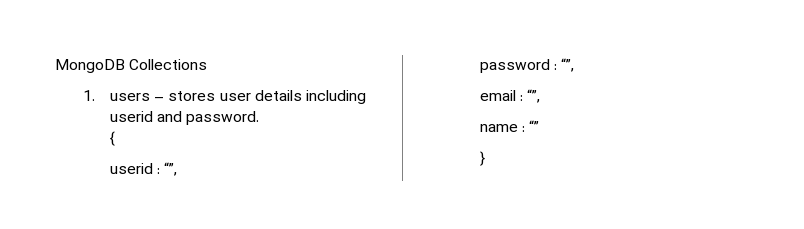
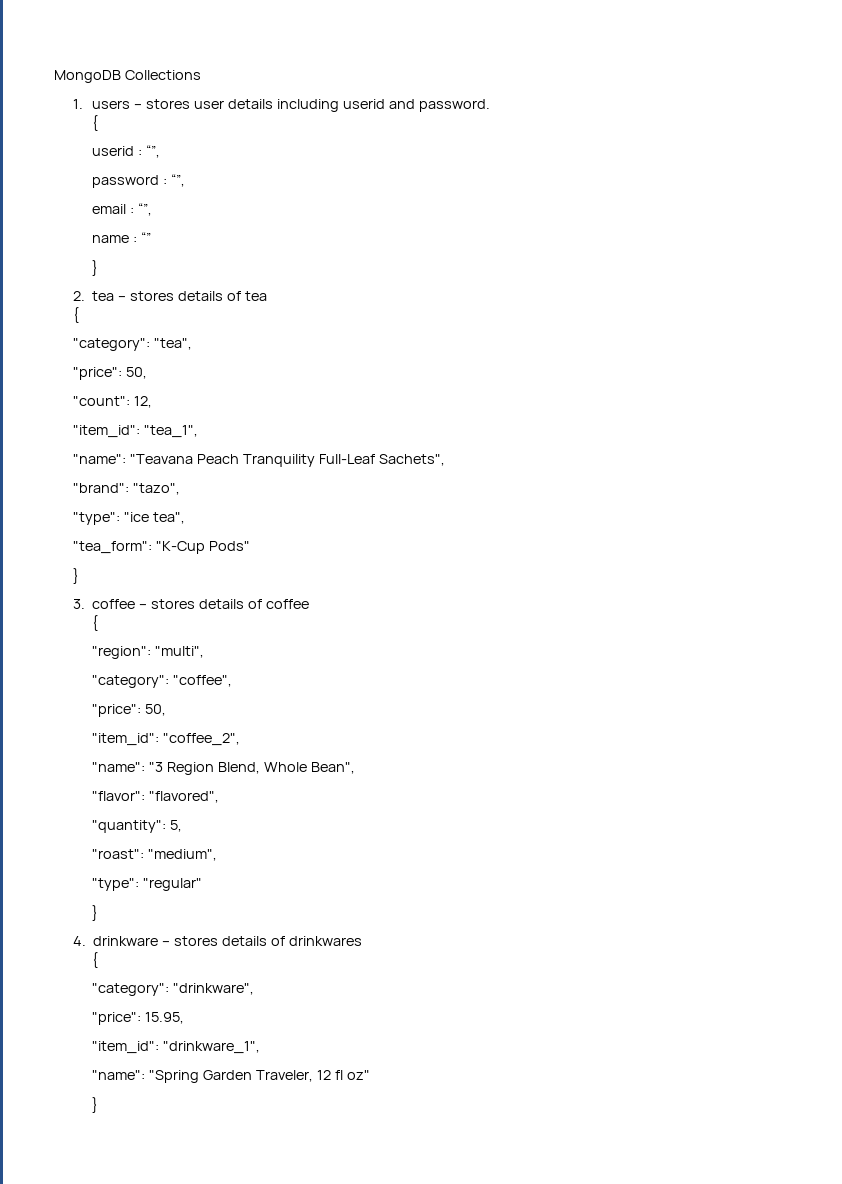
(486, 158) none -> [73,291,267,301] [73,307,80,323] [73,338,193,351] [73,367,148,380] [73,396,153,408] [73,425,199,438] [73,454,445,467] [73,483,181,495] [73,512,185,525] [73,541,250,554] [73,568,80,584] [73,599,309,609] [92,615,99,631] [92,646,205,659] [92,675,233,688] [92,704,167,717] [92,733,241,746] [92,762,355,775] [92,791,220,803] [92,820,183,833] [92,849,218,861] [92,878,203,891] [92,905,99,921] [73,936,362,946] [92,952,99,968] [92,983,255,996] [92,1012,185,1025] [92,1041,261,1054] [92,1070,370,1083] [92,1097,99,1113] // 2. tea – stores details of tea // { // "category": "tea", // "price": 50, // "count": 12, // "item_id": "tea_1", // "name": "Teavana Peach Tranquility Full-Leaf Sachets", // "brand": "tazo", // "type": "ice tea", // "tea_form": "K-Cup Pods" // } // 3. coffee – stores details of coffee // { // "region": "multi", // "category": "coffee", // "price": 50, // "item_id": "coffee_2", // "name": "3 Region Blend, Whole Bean", // "flavor": "flavored", // "quantity": 5, // "roast": "medium", // "type": "regular" // } // 4. drinkware – stores details of drinkwares // { // "category": "drinkware", // "price": 15.95, // "item_id": "drinkware_1", // "name": "Spring Garden Traveler, 12 fl oz" // }

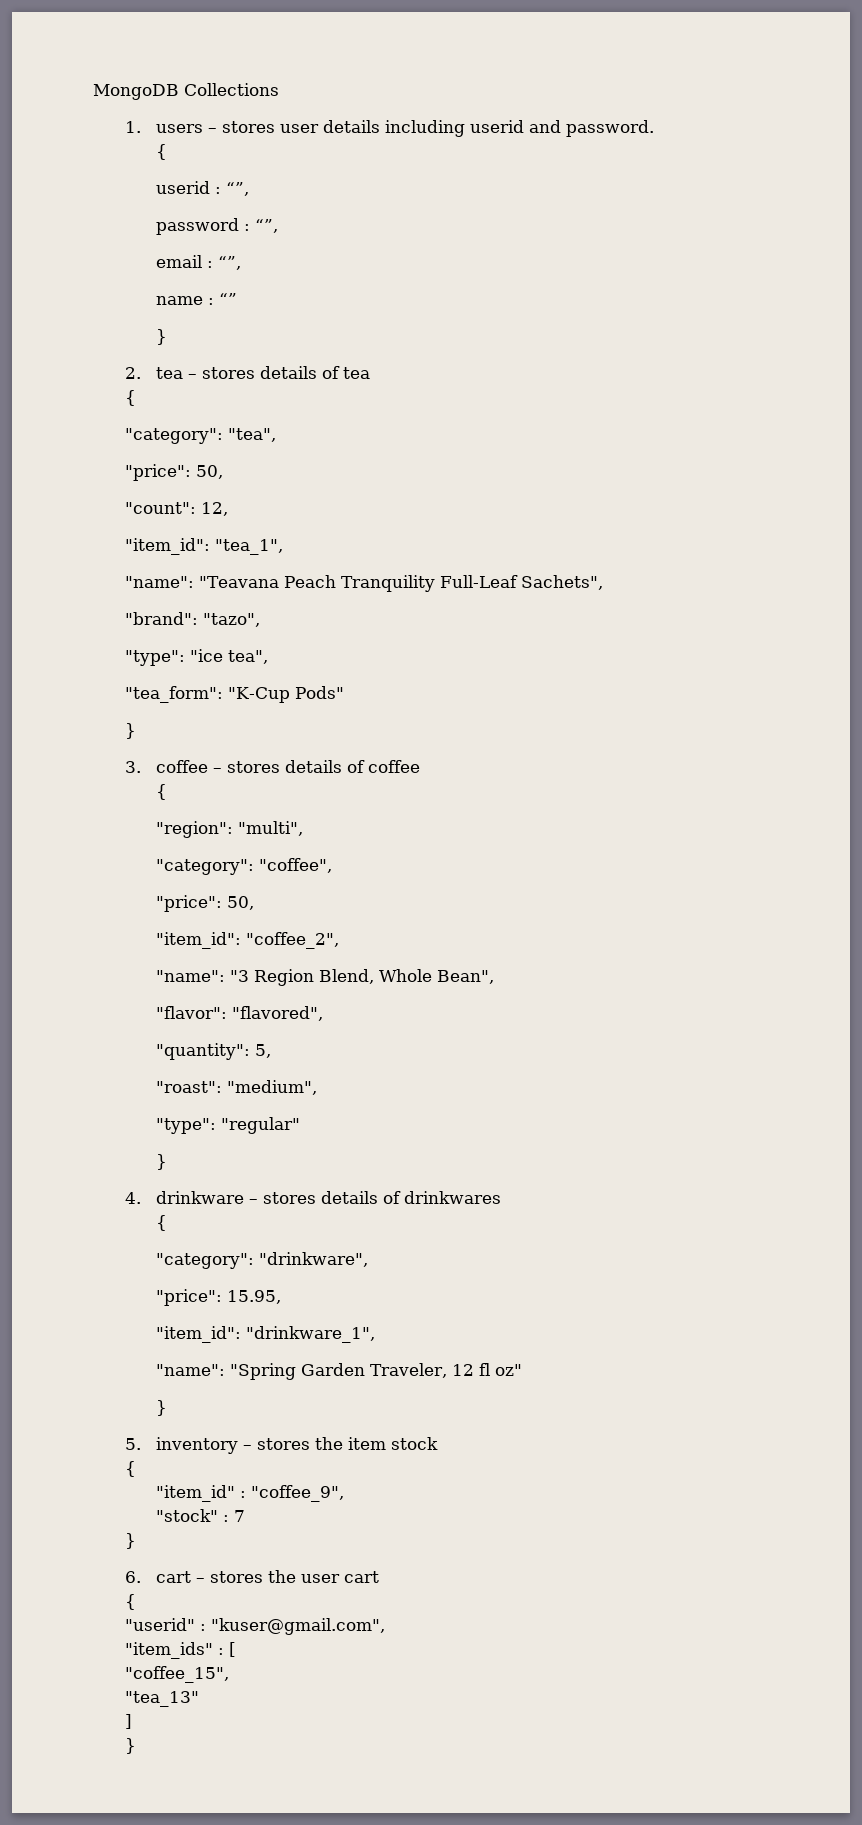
(99, 1105) none -> [124,1437,439,1454] [124,1461,136,1477] [156,1485,345,1502] [156,1509,246,1522] [124,1533,136,1549] [124,1570,380,1583] [124,1594,136,1610] [124,1618,385,1635] [124,1642,236,1659] [124,1666,229,1683] [124,1691,199,1707] [124,1714,132,1729] [124,1738,136,1754] // 5. inventory – stores the item stock // { // "item_id" : "coffee_9", // "stock" : 7 // } // 6. cart – stores the user cart // { // "userid" : "kuser@gmail.com", // "item_ids" : [ // "coffee_15", // "tea_13" // ] // }

